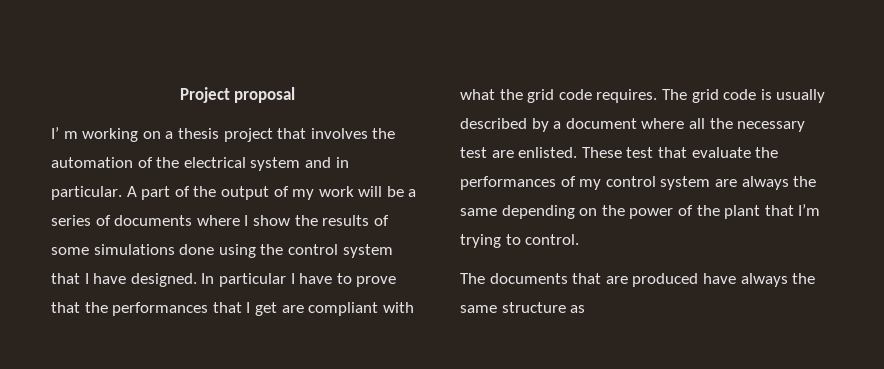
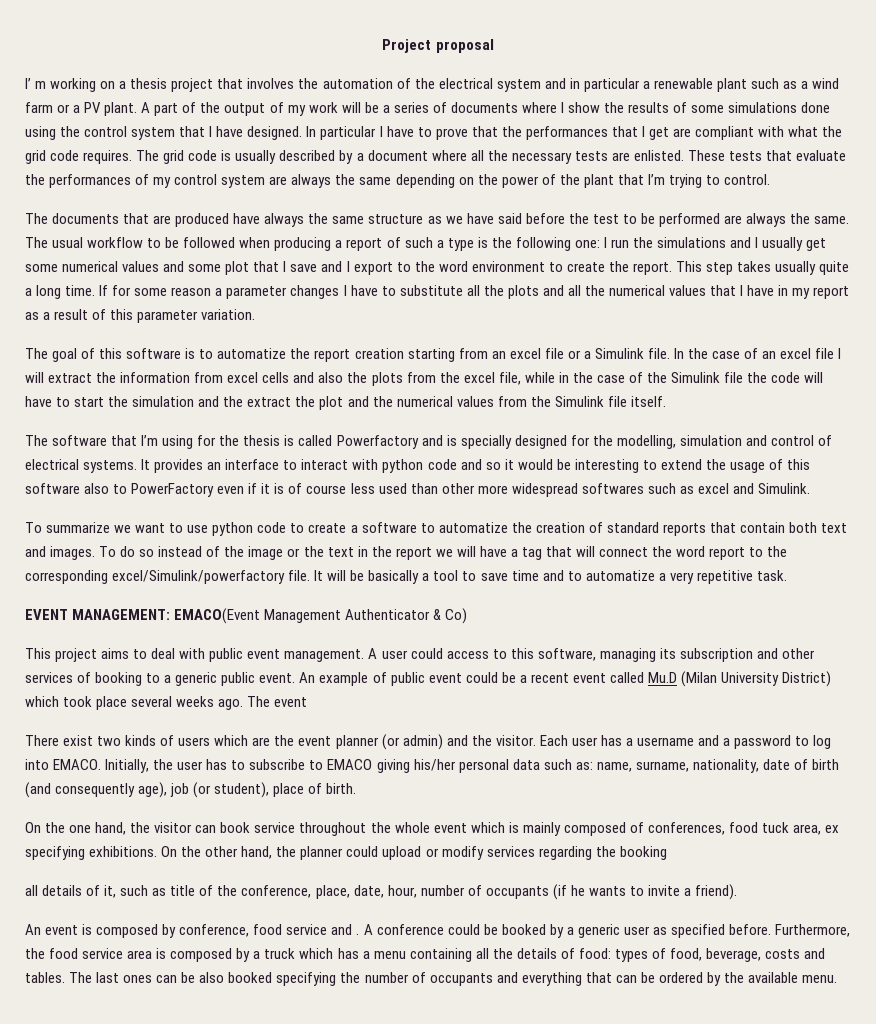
[51,186,122,200] particular. -> [583,78,840,92] [25,102,138,116] particular a renewable plant such as a wind farm or a PV plant.
[460,147,487,158] test -> [574,151,608,161] tests
[626,147,654,158] test -> [728,151,762,161] tests
(586, 309) none -> [445,213,850,227] [25,237,827,251] [25,261,850,275] [25,285,850,299] [25,309,256,323] [25,348,842,362] [25,372,824,386] [25,396,666,410] [25,435,833,449] [25,459,811,473] [25,483,811,497] [25,522,848,536] [25,546,788,560] [25,570,787,584] [25,608,468,624] [25,648,815,662] [25,671,832,687] [25,696,308,710] [25,734,832,750] [25,759,840,773] [25,782,357,798] [25,822,840,836] [25,846,667,860] [25,884,738,900] [25,924,851,938] [25,948,826,962] [25,972,838,986] we have said before the test to be performed are always the same. The usual workflow to be followed when producing a report of such a type is the following one: I run the simulations and I usually get some numerical values and some plot that I save and I export to the word environment to create the report. This step takes usually quite a long time. If for some reason a parameter changes I have to substitute all the plots and all the numerical values that I have in my report as a result of this parameter variation. // The goal of this software is to automatize the report creation starting from an excel file or a Simulink file. In the case of an excel file I will extract the information from excel cells and also the plots from the excel file, while in the case of the Simulink file the code will have to start the simulation and the extract the plot and the numerical values from the Simulink file itself. // The software that I’m using for the thesis is called Powerfactory and is specially designed for the modelling, simulation and control of electrical systems. It provides an interface to interact with python code and so it would be interesting to extend the usage of this software also to PowerFactory even if it is of course less used than other more widespread softwares such as excel and Simulink. // To summarize we want to use python code to create a software to automatize the creation of standard reports that contain both text and images. To do so instead of the image or the text in the report we will have a tag that will connect the word report to the corresponding excel/Simulink/powerfactory file. It will be basically a tool to save time and to automatize a very repetitive task. // EVENT MANAGEMENT: EMACO(Event Management Authenticator & Co) // This project aims to deal with public event management. A user could access to this software, managing its subscription and other services of booking to a generic public event. An example of public event could be a recent event called Mu.D (Milan University District) which took place several weeks ago. The event // There exist two kinds of users which are the event planner (or admin) and the visitor. Each user has a username and a password to log into EMACO. Initially, the user has to subscribe to EMACO giving his/her personal data such as: name, surname, nationality, date of birth (and consequently age), job (or student), place of birth. // On the one hand, the visitor can book service throughout the whole event which is mainly composed of conferences, food tuck area, ex specifying exhibitions. On the other hand, the planner could upload or modify services regarding the booking // all details of it, such as title of the conference, place, date, hour, number of occupants (if he wants to invite a friend). // An event is composed by conference, food service and . A conference could be booked by a generic user as specified before. Furthermore, the food service area is composed by a truck which has a menu containing all the details of food: types of food, beverage, costs and tables. The last ones can be also booked specifying the number of occupants and everything that can be ordered by the available menu.

